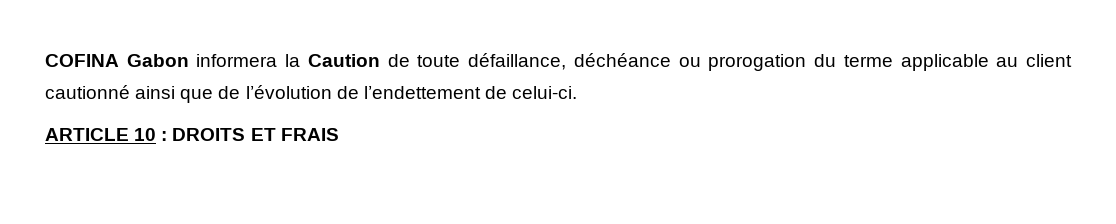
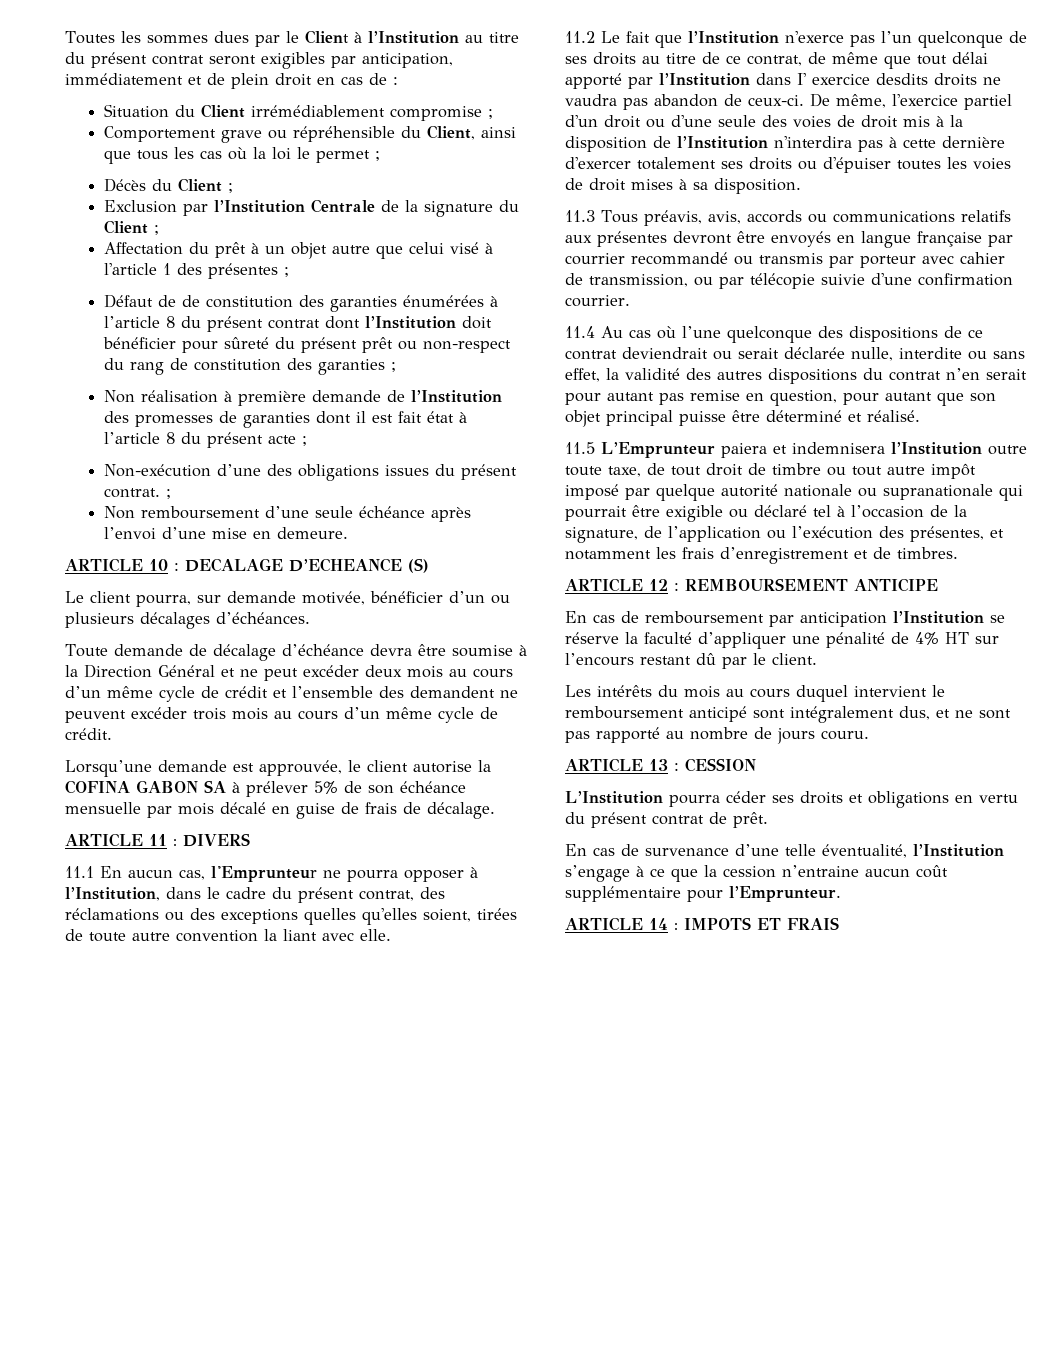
[45,53,1073,71] [45,85,578,103] [45,128,246,141] COFINA Gabon informera la Caution de toute défaillance, déchéance ou prorogation du terme applicable au client cautionné ainsi que de l’évolution de l’endettement de celui-ci. // ARTICLE 10 : DROITS -> [65,30,519,47] [65,52,453,69] [65,73,398,89] [104,104,494,121] [104,125,517,143] [104,147,381,164] [104,178,234,193] [104,199,520,217] [104,220,160,235] [104,242,494,259] [104,263,290,279] [104,294,499,312] [104,316,493,332] [103,337,512,353] [104,358,397,375] [104,390,503,406] [104,411,468,428] [104,432,308,448] [104,464,518,481] [104,488,172,499] [104,506,472,522] [104,527,349,540] [65,558,429,573] [65,591,510,607] [65,612,310,629] [65,644,527,661] [65,664,513,681] [65,686,518,702] [65,707,498,723] [65,728,112,740] [65,760,491,777] [65,780,466,797] [65,802,495,819] [65,833,250,847] [65,866,478,882] [65,887,445,903] [65,908,517,925] [65,929,391,942] [565,31,1027,48] [565,52,988,69] [565,73,1001,89] [565,93,1012,110] [565,115,963,128] [565,136,1005,152] [565,157,1011,173] [565,178,801,194] [565,210,1011,226] [565,231,1013,248] [565,252,1005,268] [565,273,1013,289] [565,295,630,307] [565,326,983,343] [565,347,1025,361] [565,368,1027,384] [565,390,996,406] [565,410,920,427] [565,442,1027,458] [565,463,976,479] [565,484,1023,501] [565,505,967,522] [565,526,1004,543] [565,547,958,564] [565,578,938,592] [565,611,1005,627] [565,632,999,649] [565,653,817,669] [565,685,945,702] [565,706,1011,723] [565,727,869,744] [565,758,756,772] [565,791,1018,808] [565,812,768,828] [565,844,1004,858] [565,865,948,882] [565,886,841,902] [565,917,751,931] Toutes les sommes dues par le Client à l’Institution au titre du présent contrat seront exigibles par anticipation, immédiatement et de plein droit en cas de : // Situation du Client irrémédiablement compromise ; // Comportement grave ou répréhensible du Client, ainsi que tous les cas où la loi le permet ; // Décès du Client ; // Exclusion par l’Institution Centrale de la signature du Client ; // Affectation du prêt à un objet autre que celui visé à l'article 1 des présentes ; // Défaut de de constitution des garanties énumérées à l’article 8 du présent contrat dont l’Institution doit bénéficier pour sûreté du présent prêt ou non-respect du rang de constitution des garanties ; // Non réalisation à première demande de l’Institution des promesses de garanties dont il est fait état à l’article 8 du présent acte ; // Non-exécution d’une des obligations issues du présent contrat. ; // Non remboursement d’une seule échéance après l’envoi d’une mise en demeure. // ARTICLE 10 : DECALAGE D’ECHEANCE (S) // Le client pourra, sur demande motivée, bénéficier d’un ou plusieurs décalages d’échéances. // Toute demande de décalage d’échéance devra être soumise à la Direction Général et ne peut excéder deux mois au cours d’un même cycle de crédit et l’ensemble des demandent ne peuvent excéder trois mois au cours d’un même cycle de crédit. // Lorsqu’une demande est approuvée, le client autorise la COFINA GABON SA à prélever 5% de son échéance mensuelle par mois décalé en guise de frais de décalage. // ARTICLE 11 : DIVERS // 11.1 En aucun cas, l'Emprunteur ne pourra opposer à l’Institution, dans le cadre du présent contrat, des réclamations ou des exceptions quelles qu'elles soient, tirées de toute autre convention la liant avec elle. // 11.2 Le fait que l’Institution n'exerce pas l’un quelconque de ses droits au titre de ce contrat, de même que tout délai apporté par l’Institution dans I' exercice desdits droits ne vaudra pas abandon de ceux-ci. De même, l'exercice partiel d'un droit ou d'une seule des voies de droit mis à la disposition de l’Institution n'interdira pas à cette dernière d'exercer totalement ses droits ou d'épuiser toutes les voies de droit mises à sa disposition. // 11.3 Tous préavis, avis, accords ou communications relatifs aux présentes devront être envoyés en langue française par courrier recommandé ou transmis par porteur avec cahier de transmission, ou par télécopie suivie d'une confirmation courrier. // 11.4 Au cas où l’une quelconque des dispositions de ce contrat deviendrait ou serait déclarée nulle, interdite ou sans effet, la validité des autres dispositions du contrat n’en serait pour autant pas remise en question, pour autant que son objet principal puisse être déterminé et réalisé. // 11.5 L’Emprunteur paiera et indemnisera l’Institution outre toute taxe, de tout droit de timbre ou tout autre impôt imposé par quelque autorité nationale ou supranationale qui pourrait être exigible ou déclaré tel à l’occasion de la signature, de l’application ou l’exécution des présentes, et notamment les frais d’enregistrement et de timbres. // ARTICLE 12 : REMBOURSEMENT ANTICIPE // En cas de remboursement par anticipation l’Institution se réserve la faculté d’appliquer une pénalité de 4% HT sur l’encours restant dû par le client. // Les intérêts du mois au cours duquel intervient le remboursement anticipé sont intégralement dus, et ne sont pas rapporté au nombre de jours couru. // ARTICLE 13 : CESSION // L’Institution pourra céder ses droits et obligations en vertu du présent contrat de prêt. // En cas de survenance d’une telle éventualité, l’Institution s’engage à ce que la cession n’entraine aucun coût supplémentaire pour l’Emprunteur. // ARTICLE 14 : IMPOTS

